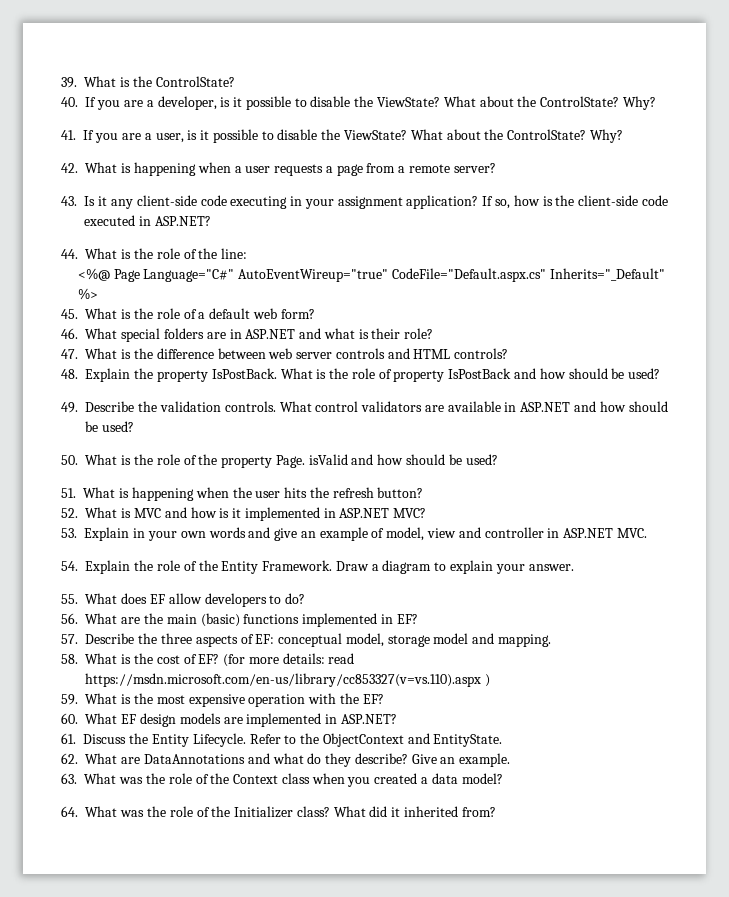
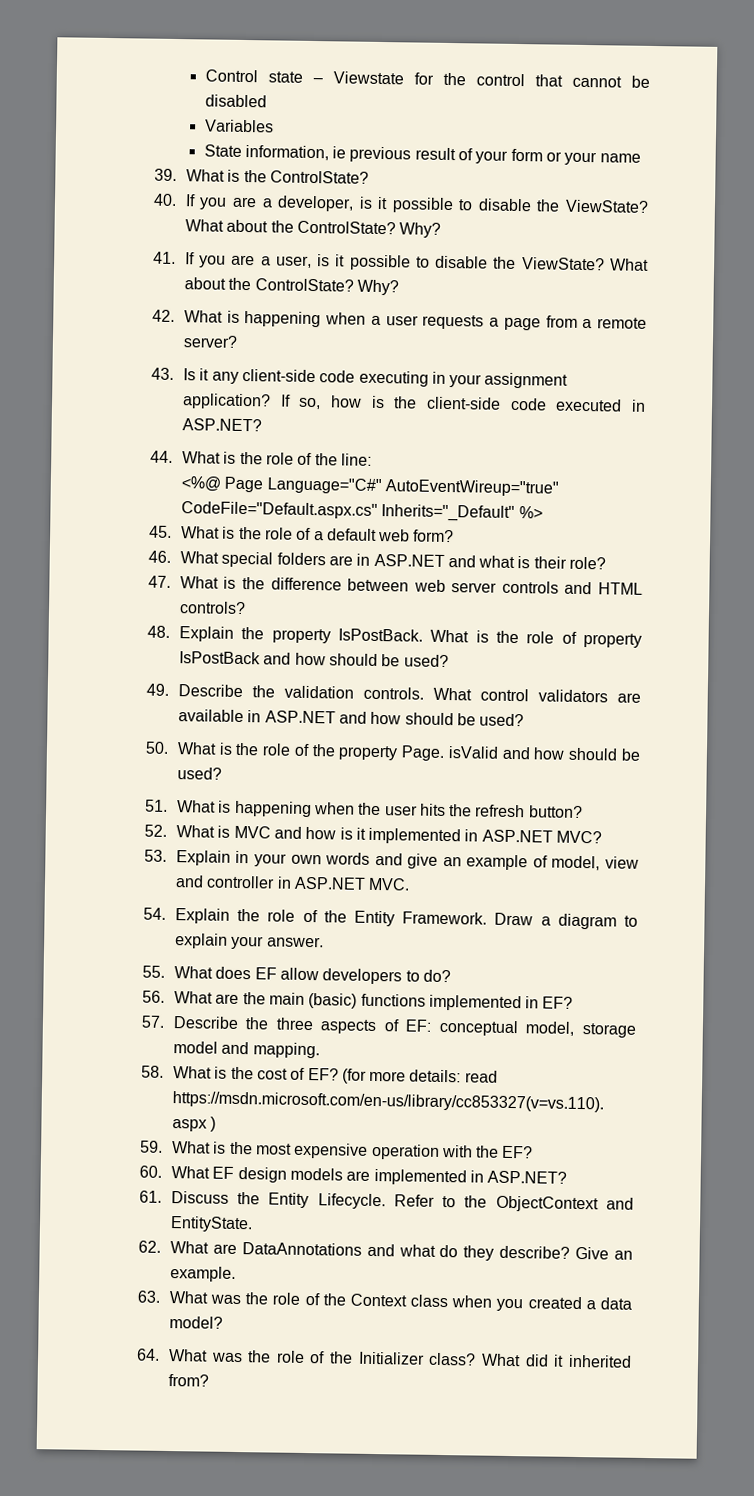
(61, 82) none -> [204,69,650,88] [204,94,267,108] [204,119,274,133] [203,144,641,166] Control state – Viewstate for the control that cannot be disabled // Variables // State information, ie previous result of your form or your name //

